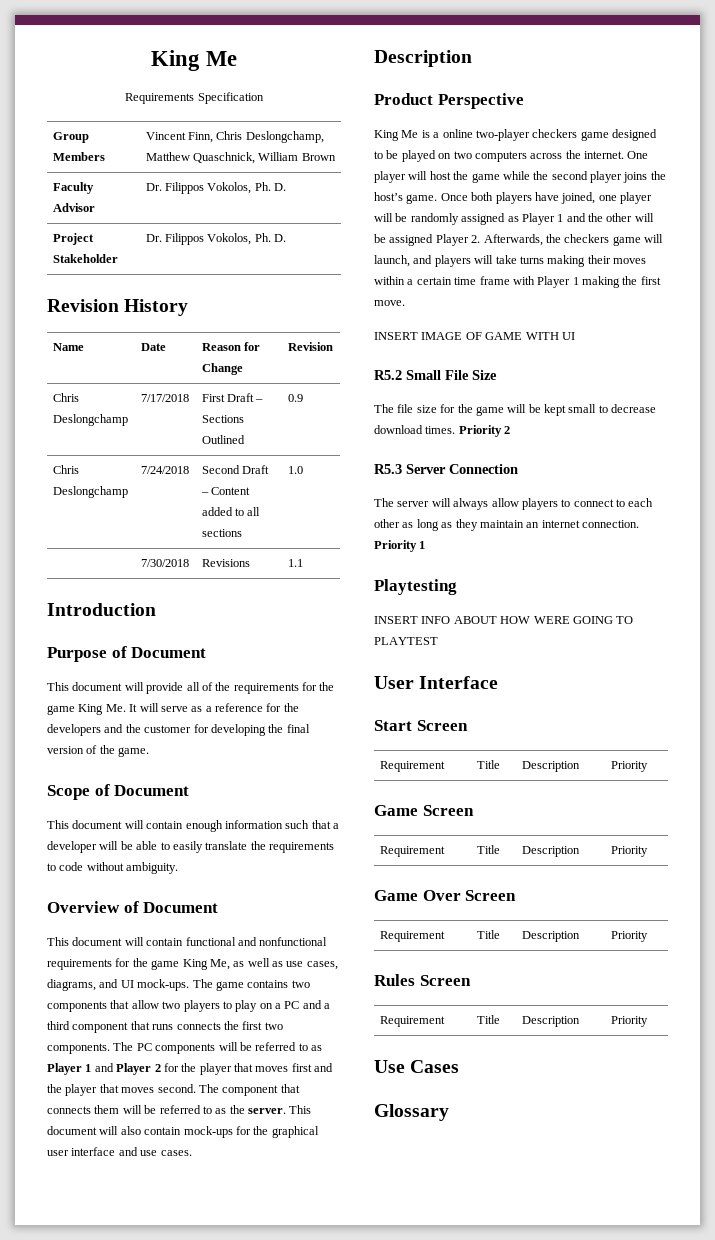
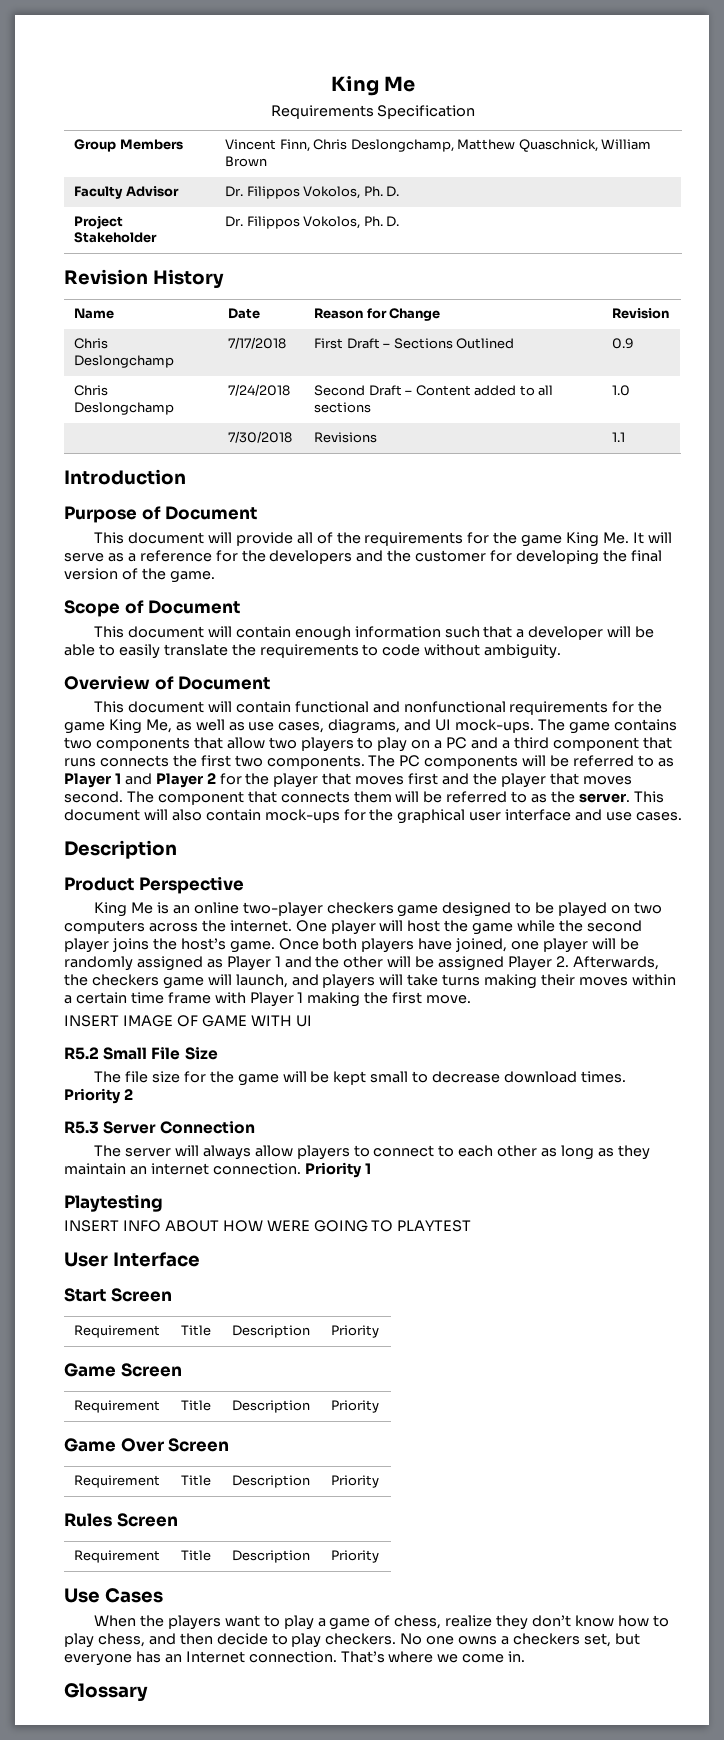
[433,132,440,138] a -> [172,905,190,914] an
(460, 1066) none -> [94,1615,669,1630] [64,1633,640,1648] [64,1651,526,1666] // When the players want to play a game of chess, realize they don’t know how to play chess, and then decide to play checkers. No one owns a checkers set, but everyone has an Internet connection. That’s where we come in.

